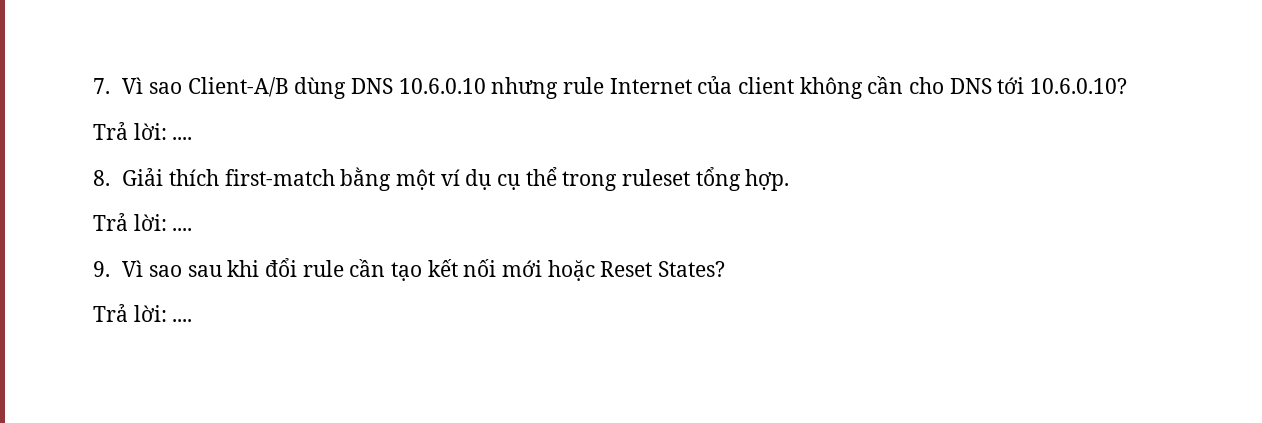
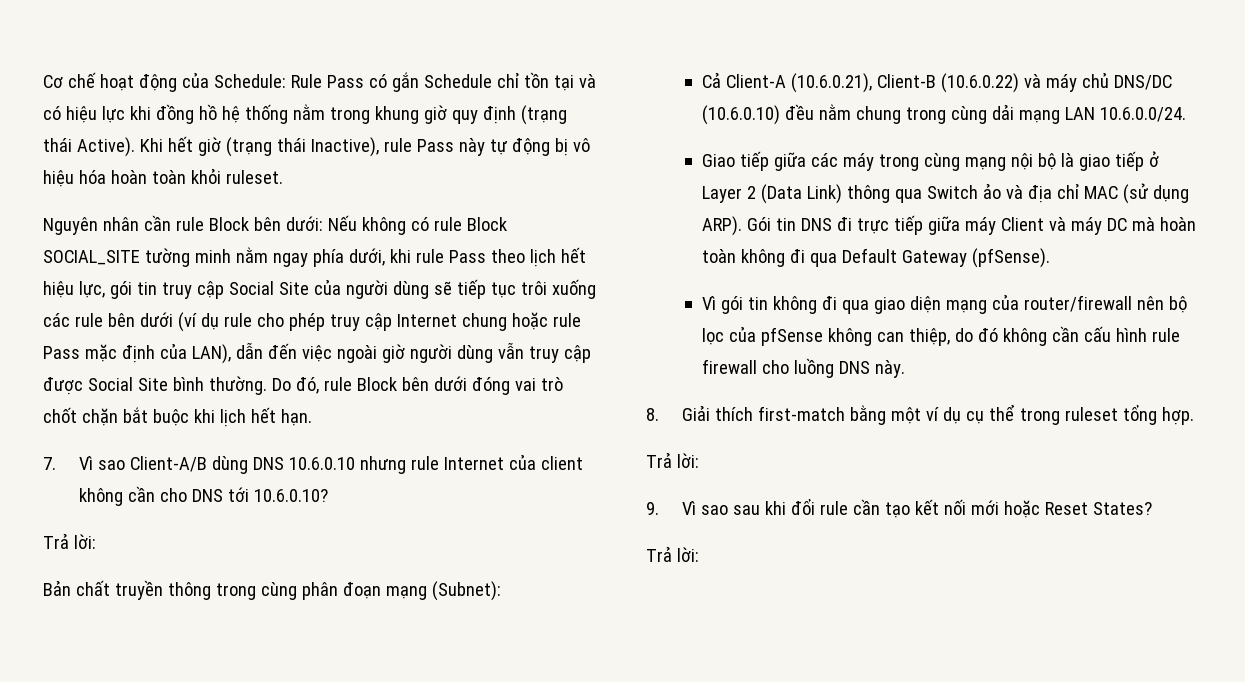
(93, 86) none -> [43,72,596,92] [43,104,567,125] [43,136,590,157] [43,168,283,187] [43,215,507,235] [43,247,586,267] [43,279,596,299] [43,312,581,332] [43,342,591,364] [43,376,563,395] [43,407,312,427] Cơ chế hoạt động của Schedule: Rule Pass có gắn Schedule chỉ tồn tại và có hiệu lực khi đồng hồ hệ thống nằm trong khung giờ quy định (trạng thái Active). Khi hết giờ (trạng thái Inactive), rule Pass này tự động bị vô hiệu hóa hoàn toàn khỏi ruleset. // Nguyên nhân cần rule Block bên dưới: Nếu không có rule Block SOCIAL_SITE tường minh nằm ngay phía dưới, khi rule Pass theo lịch hết hiệu lực, gói tin truy cập Social Site của người dùng sẽ tiếp tục trôi xuống các rule bên dưới (ví dụ rule cho phép truy cập Internet chung hoặc rule Pass mặc định của LAN), dẫn đến việc ngoài giờ người dùng vẫn truy cập được Social Site bình thường. Do đó, rule Block bên dưới đóng vai trò chốt chặn bắt buộc khi lịch hết hạn. //
[172,137,193,140] .... -> [43,580,501,601] [702,72,1173,93] [702,104,1187,125] [702,151,1160,171] [702,183,1190,204] [702,215,1197,236] [702,248,1051,268] [702,294,1188,314] [702,326,1181,346] [702,358,906,378] // Bản chất truyền thông trong cùng phân đoạn mạng (Subnet): // Cả Client-A (10.6.0.21), Client-B (10.6.0.22) và máy chủ DNS/DC (10.6.0.10) đều nằm chung trong cùng dải mạng LAN 10.6.0.0/24. // Giao tiếp giữa các máy trong cùng mạng nội bộ là giao tiếp ở Layer 2 (Data Link) thông qua Switch ảo và địa chỉ MAC (sử dụng ARP). Gói tin DNS đi trực tiếp giữa máy Client và máy DC mà hoàn toàn không đi qua Default Gateway (pfSense). // Vì gói tin không đi qua giao diện mạng của router/firewall nên bộ lọc của pfSense không can thiệp, do đó không cần cấu hình rule firewall cho luồng DNS này.
[172,228,193,231] .... -> (699, 460) none
[172,319,193,322] .... -> (699, 554) none

